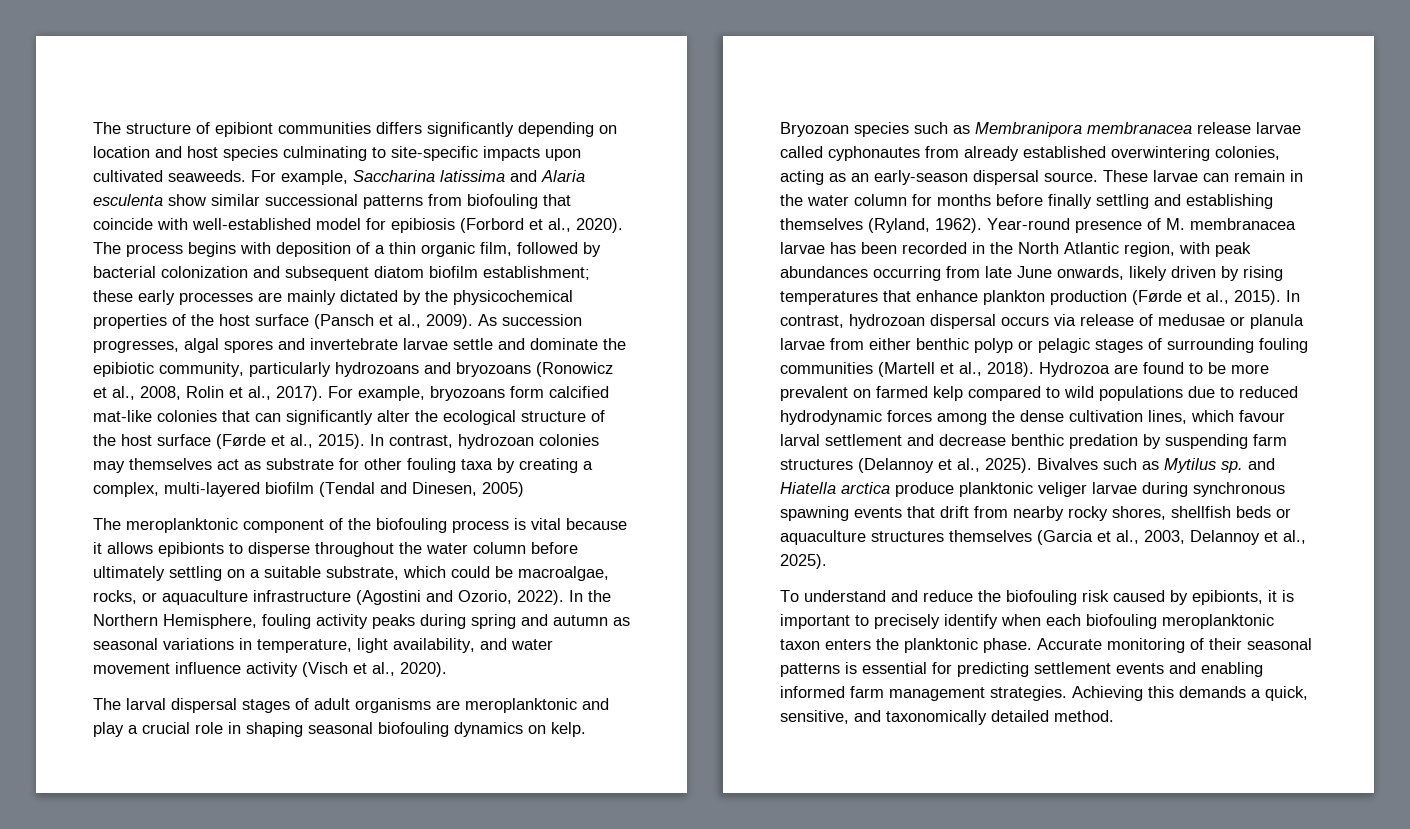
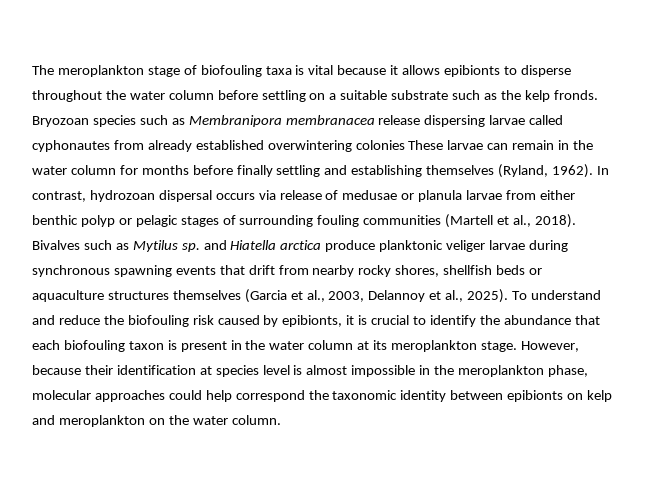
[93,122,617,137] [93,146,581,161] [93,170,585,185] [93,194,571,209] [93,218,623,233] [93,242,601,257] [93,266,590,281] [93,290,573,305] [93,314,582,329] [93,338,626,353] [93,362,613,377] [93,386,609,401] [93,410,605,425] [93,434,599,449] [93,458,593,473] [93,482,524,497] [93,518,509,533] The structure of epibiont communities differs significantly depending on location and host species culminating to site-specific impacts upon cultivated seaweeds. For example, Saccharina latissima and Alaria esculenta show similar successional patterns from biofouling that coincide with well-established model for epibiosis (Forbord et al., 2020). The process begins with deposition of a thin organic film, followed by bacterial colonization and subsequent diatom biofilm establishment; these early processes are mainly dictated by the physicochemical properties of the host surface (Pansch et al., 2009). As succession progresses, algal spores and invertebrate larvae settle and dominate the epibiotic community, particularly hydrozoans and bryozoans (Ronowicz et al., 2008, Rolin et al., 2017). For example, bryozoans form calcified mat-like colonies that can significantly alter the ecological structure of the host surface (Førde et al., 2015). In contrast, hydrozoan colonies may themselves act as substrate for other fouling taxa by creating a complex, multi-layered biofilm (Tendal and Dinesen, 2005) // The meroplanktonic component of the biofouling process -> [32,65,292,77] The meroplankton stage of biofouling taxa
[93,566,165,581] ultimately -> (258, 95) none
[326,566,609,581] [93,590,611,605] [93,614,630,629] [93,638,553,653] [93,662,447,677] [93,698,609,713] [93,722,586,737] substrate, which could be macroalgae, rocks, or aquaculture infrastructure (Agostini and Ozorio, 2022). In the Northern Hemisphere, fouling activity peaks during spring and autumn as seasonal variations in temperature, light availability, and water movement influence activity (Visch et al., 2020). // The larval dispersal stages of adult organisms are meroplanktonic and play a crucial role in shaping seasonal biofouling dynamics on kelp. -> [391,90,598,102] substrate such as the kelp fronds.
(1251, 128) none -> [424,115,486,127] dispersing
[1215,146,1280,160] [780,170,1098,185] colonies, acting as an early-season dispersal source. -> [355,140,405,150] colonies
[987,218,1296,233] [780,242,1251,257] [780,266,1283,281] [780,290,1281,305] Year-round presence of M. membranacea larvae has been recorded in the North Atlantic region, with peak abundances occurring from late June onwards, likely driven by rising temperatures that enhance plankton production (Førde et al., 2015). -> (594, 171) none
[1039,362,1269,377] [780,386,1298,401] [780,410,1285,425] [780,434,1287,449] [780,458,1032,473] Hydrozoa are found to be more prevalent on farmed kelp compared to wild populations due to reduced hydrodynamic forces among the dense cultivation lines, which favour larval settlement and decrease benthic predation by suspending farm structures (Delannoy et al., 2025). -> (576, 221) none
(827, 561) // -> (509, 296) none
[780,614,1274,629] [780,638,1312,653] [780,662,1263,677] [780,686,1308,701] [780,710,1114,725] important to precisely identify when each biofouling meroplanktonic taxon enters the planktonic phase. Accurate monitoring of their seasonal patterns is essential for predicting settlement events and enabling informed farm management strategies. Achieving this demands a quick, sensitive, and taxonomically detailed method. -> [371,315,600,327] [32,340,579,352] [32,365,588,377] [32,390,613,402] [32,415,281,427] crucial to identify the abundance that each biofouling taxon is present in the water column at its meroplankton stage. However, because their identification at species level is almost impossible in the meroplankton phase, molecular approaches could help correspond the taxonomic identity between epibionts on kelp and meroplankton on the water column.

